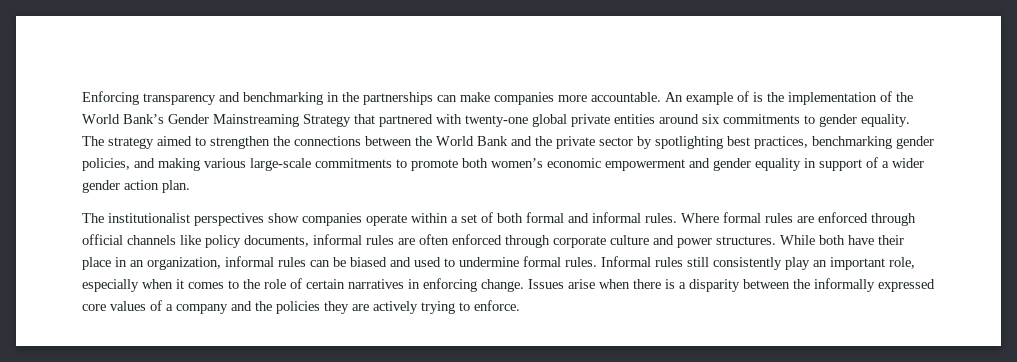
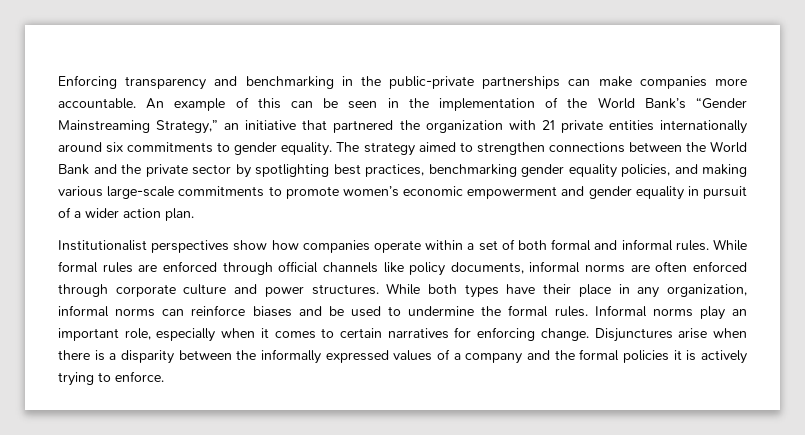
(359, 97) none -> [389,76,475,89] public-private
[753,92,763,102] is -> [257,98,399,109] this can be seen in
[168,114,567,127] Gender Mainstreaming Strategy that partnered with twenty-one global -> [696,97,747,109] [58,120,555,134] “Gender Mainstreaming Strategy,” an initiative that partnered the organization with 21
(655, 119) none -> [660,120,747,134] internationally
[273,136,290,146] the -> (545, 148) none
(934, 142) none -> [568,164,617,178] equality
[462,158,488,168] both -> (339, 192) none
[819,159,862,171] support -> [702,186,747,199] pursuit
[82,180,120,193] gender -> (119, 213) none
[82,213,190,223] The institutionalist -> [58,240,147,251] Institutionalist
(299, 218) none -> [271,240,299,250] how
[681,213,719,223] Where -> [713,239,747,251] While
[366,235,394,245] rules -> [585,264,626,273] norms
(845, 240) none -> [464,284,499,298] types
[130,260,144,267] an -> [637,287,660,298] any
[278,257,411,267] rules can be biased and -> [115,305,344,317] norms can reinforce biases and be
(519, 262) none -> [481,306,502,316] the
[655,257,782,270] rules still consistently -> [652,308,693,317] norms
[243,278,302,289] the role of -> (335, 333) none
[408,279,420,289] in -> [454,327,472,338] for
[528,279,564,289] Issues -> [594,328,673,342] Disjunctures
[82,304,106,311] core -> (389, 356) none
[276,301,369,314] policies they are -> [579,349,697,363] formal policies it is

